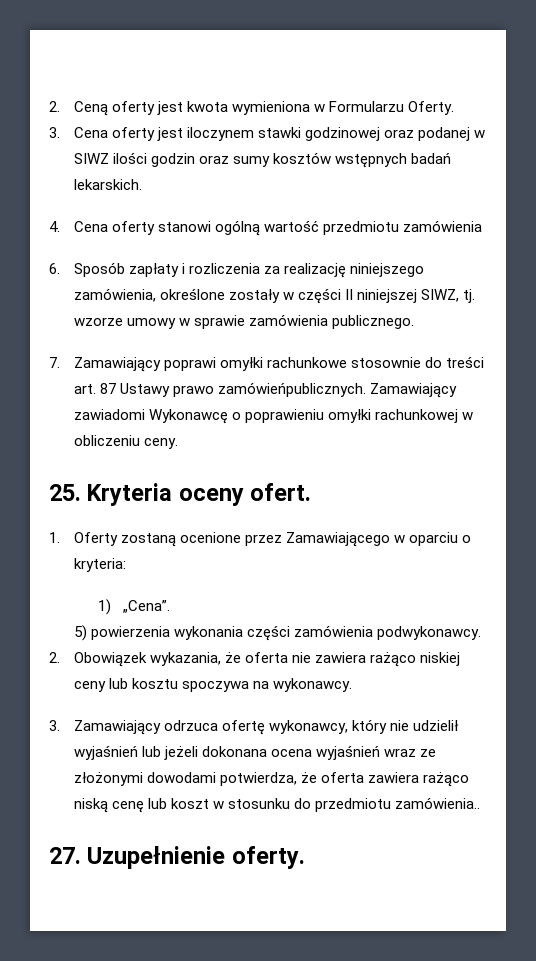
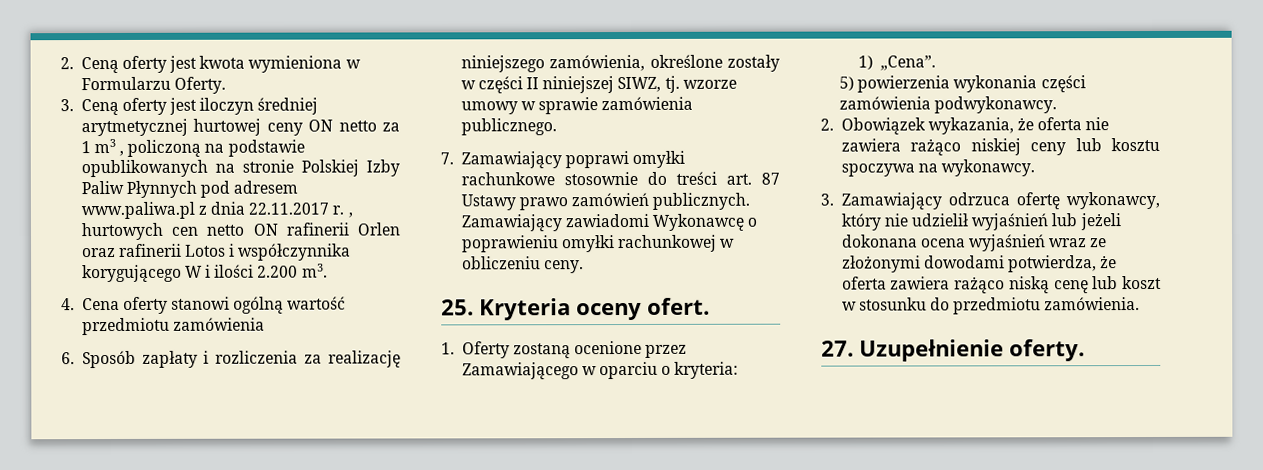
[73,127,486,141] [73,152,451,168] [73,179,142,190] Cena oferty jest iloczynem stawki godzinowej oraz podanej w SIWZ ilości godzin oraz sumy kosztów wstępnych badań lekarskich. -> [80,97,319,116] [80,118,400,137] [80,138,305,157] [80,159,400,178] [80,180,299,198] [80,201,353,220] [80,222,401,241] [81,243,352,261] [81,263,328,283] Ceną oferty jest iloczyn średniej arytmetycznej hurtowej ceny ON netto za 1 m3 , policzoną na podstawie opublikowanych na stronie Polskiej Izby Paliw Płynnych pod adresem www.paliwa.pl z dnia 22.11.2017 r. , hurtowych cen netto ON rafinerii Orlen oraz rafinerii Lotos i współczynnika korygującego W i ilości 2.200 m3.
[217,382,366,397] zamówieńpublicznych. -> [571,192,751,210] zamówień publicznych.
[395,797,481,809] zamówienia.. -> [1044,297,1141,311] zamówienia.

